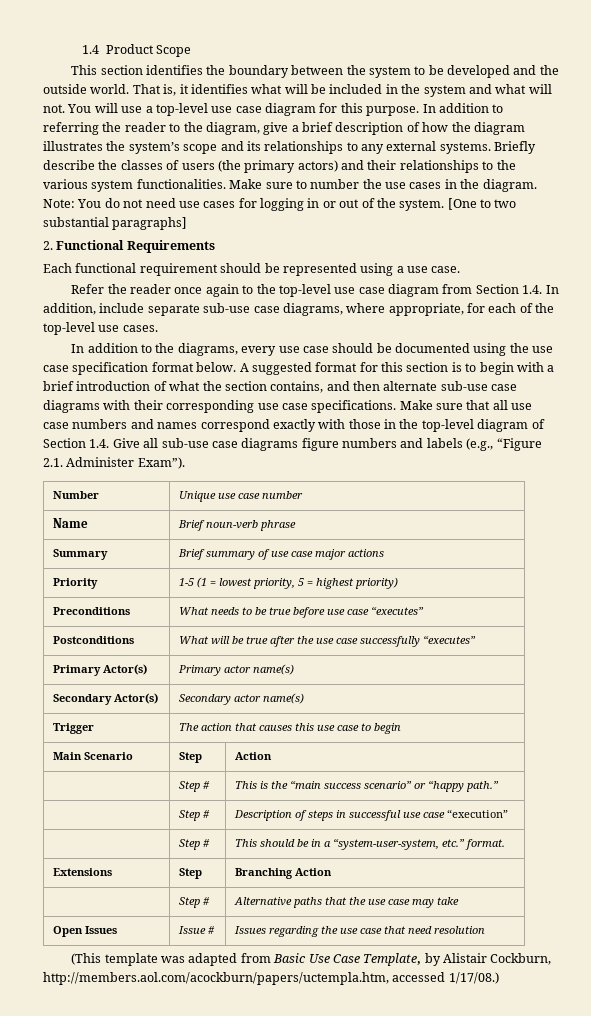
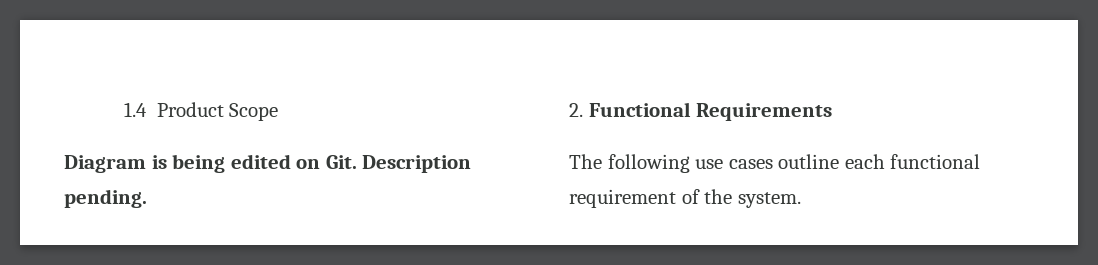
[71,65,559,78] [43,84,552,97] [43,103,504,116] [43,122,525,135] [43,141,537,154] [43,160,516,173] [43,179,537,192] [43,198,517,211] [43,217,188,230] [43,240,215,253] [43,263,461,276] [71,284,559,297] [43,303,555,316] [43,322,158,335] [71,343,554,356] [43,362,555,375] [43,381,518,393] [43,400,533,413] [43,419,545,432] [43,438,542,451] [43,457,185,469] [52,491,99,499] [178,491,303,502] [52,518,88,528] [177,520,296,531] [52,549,108,560] [177,549,384,560] [52,578,98,589] [178,577,398,589] [52,607,130,615] [178,606,424,618] [52,636,134,644] [178,635,476,647] [52,664,147,676] [177,664,294,676] [52,693,158,705] [178,693,304,705] [52,723,94,734] [178,723,401,734] [52,752,133,760] [178,752,202,763] [234,752,272,760] [178,781,210,792] [234,780,499,792] [178,810,210,821] [233,809,508,821] [178,839,210,850] [234,838,505,850] [52,868,112,876] [178,868,202,879] [234,868,332,879] [178,897,210,908] [233,897,459,908] [52,926,117,937] [177,926,215,934] [233,926,485,937] [71,953,552,966] [43,972,499,985] This section identifies the boundary between the system to be developed and the outside world. That is, it identifies what will be included in the system and what will not. You will use a top-level use case diagram for this purpose. In addition to referring the reader to the diagram, give a brief description of how the diagram illustrates the system’s scope and its relationships to any external systems. Briefly describe the classes of users (the primary actors) and their relationships to the various system functionalities. Make sure to number the use cases in the diagram. Note: You do not need use cases for logging in or out of the system. [One to two substantial paragraphs] // 2. Functional Requirements // Each functional requirement should be represented using a use case. // Refer the reader once again to the top-level use case diagram from Section 1.4. In addition, include separate sub-use case diagrams, where appropriate, for each of the top-level use cases. // In addition to the diagrams, every use case should be documented using the use case specification format below. A suggested format for this section is to begin with a brief introduction of what the section contains, and then alternate sub-use case diagrams with their corresponding use case specifications. Make sure that all use case numbers and names correspond exactly with those in the top-level diagram of Section 1.4. Give all sub-use case diagrams figure numbers and labels (e.g., “Figure 2.1. Administer Exam”). // Number | Unique use case number // Name | Brief noun-verb phrase // Summary | Brief summary of use case major actions // Priority | 1-5 (1 = lowest priority, 5 = highest priority) // Preconditions | What needs to be true before use case “executes” // Postconditions | What will be true after the use case successfully “executes” // Primary Actor(s) | Primary actor name(s) // Secondary Actor(s) | Secondary actor name(s) // Trigger | The action that causes this use case to begin // Main Scenario | Step | Action // | Step # | This is the “main success scenario” or “happy path.” // | Step # | Description of steps in successful use case “execution” // | Step # | This should be in a “system-user-system, etc.” format. // Extensions | Step | Branching Action // | Step # | Alternative paths that the use case may take // Open Issues | Issue # | Issues regarding the use case that need resolution // (This template was adapted from Basic Use Case Template, by Alistair Cockburn, http://members.aol.com/acockburn/papers/uctempla.htm, accessed 1/17/08.) -> [64,154,472,173] [64,189,147,208] [569,102,833,121] [569,154,981,173] [569,189,801,208] Diagram is being edited on Git. Description pending. // 2. Functional Requirements // The following use cases outline each functional requirement of the system.

